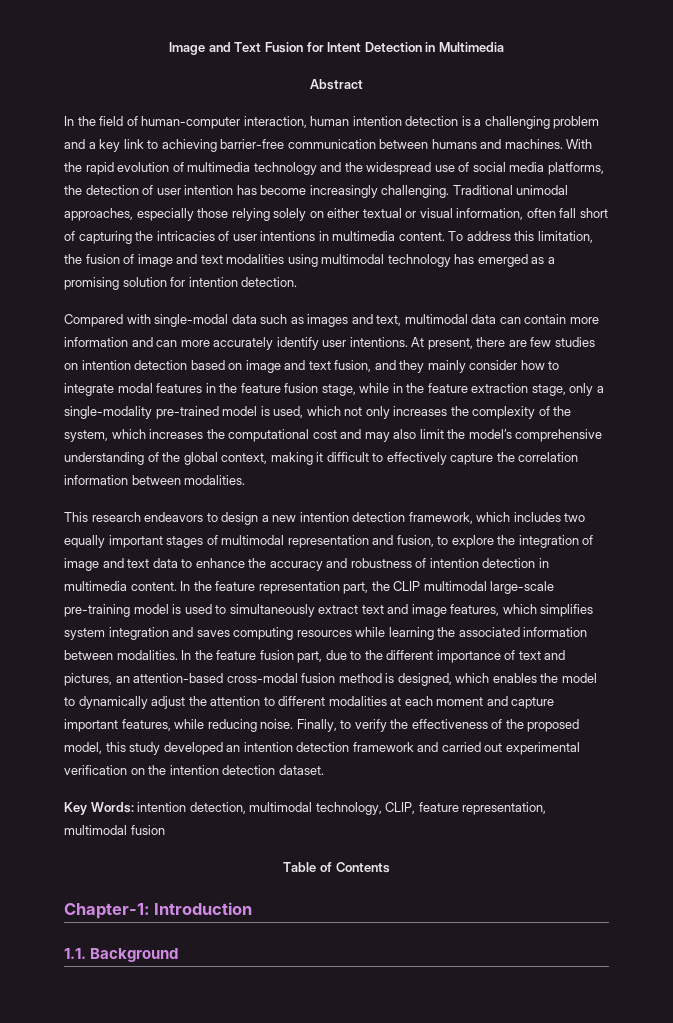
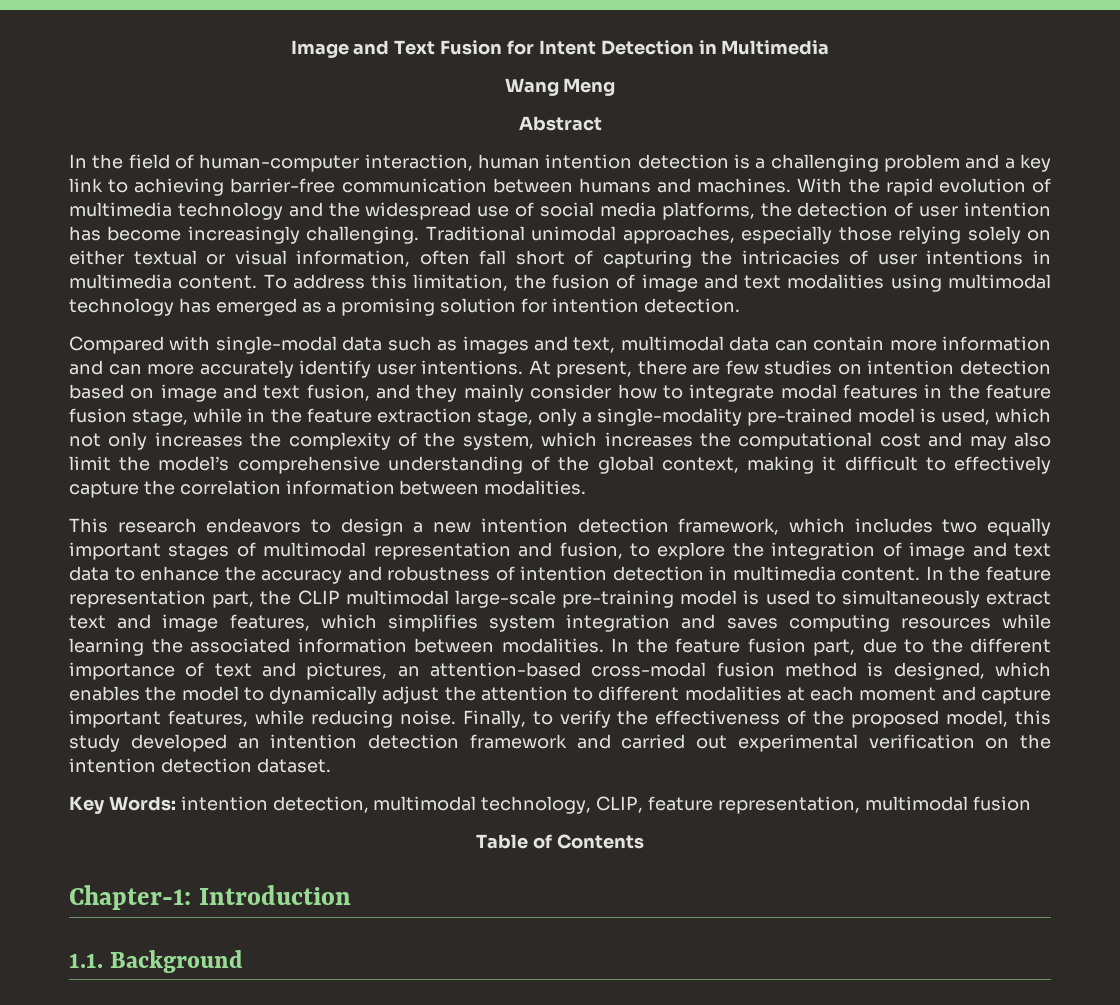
(504, 47) none -> [504,78,616,96] // Wang Meng

